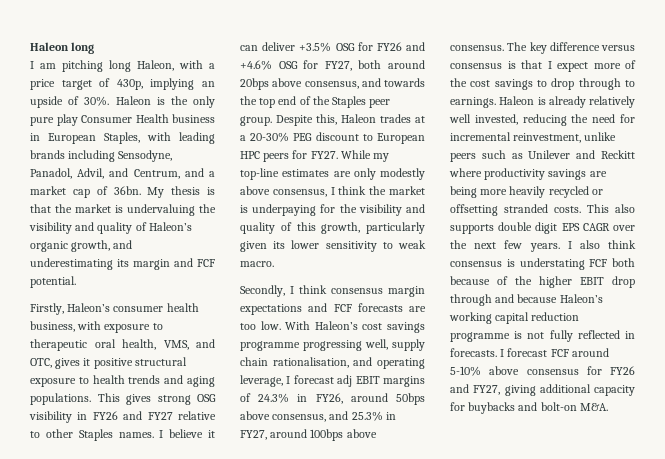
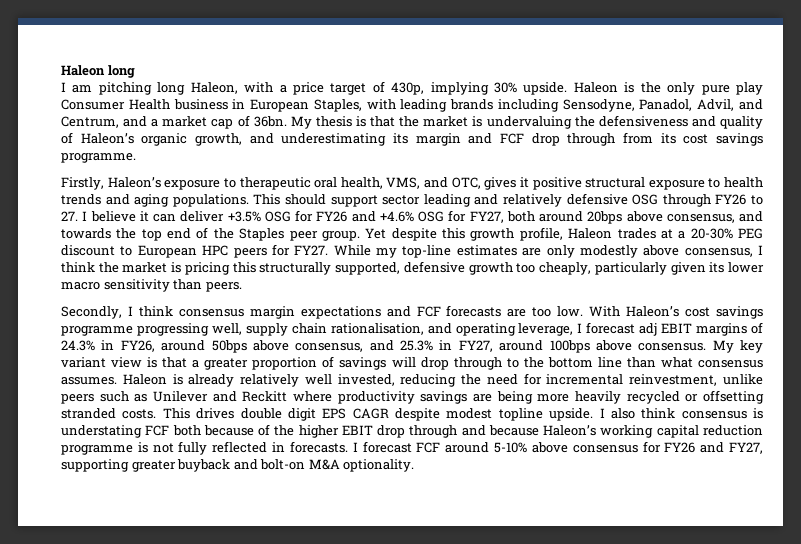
[201,81,215,87] [30,96,110,108] an upside of 30%. -> [494,82,568,95] 30% upside.
[29,222,72,234] visibility -> [598,115,688,127] defensiveness
[30,276,76,288] [30,303,199,315] [30,321,102,332] potential. // Firstly, Haleon’s consumer health business, with -> [531,132,763,146] [61,153,136,163] [61,177,161,190] drop through from its cost savings programme. // Firstly, Haleon’s
[126,394,216,405] [29,411,216,423] [30,429,154,441] gives strong OSG visibility in FY26 and FY27 relative to other Staples names. -> [285,193,764,207] [61,211,78,221] should support sector leading and relatively defensive OSG through FY26 to 27.
[276,114,337,126] Despite this, -> [365,227,563,241] Yet despite this growth profile,
[252,204,425,216] [240,222,425,234] [240,240,426,252] [240,261,274,267] underpaying for the visibility and quality of this growth, particularly given its lower sensitivity to weak macro. -> [184,261,765,275] [61,279,242,292] pricing this structurally supported, defensive growth too cheaply, particularly given its lower macro sensitivity than peers.
[507,42,635,54] [450,60,636,72] [450,78,635,90] [450,97,496,108] The key difference versus consensus is that I expect more of the cost savings to drop through to earnings. -> [712,340,763,353] [61,356,763,370] [61,377,117,385] My key variant view is that a greater proportion of savings will drop through to the bottom line than what consensus assumes.
[615,204,635,213] [450,224,494,234] also supports -> [196,408,235,419] drives
[613,225,635,231] [450,240,560,252] over the next few years. -> [395,408,594,421] despite modest topline upside.
[504,384,635,396] [450,402,608,414] giving additional capacity for buybacks and bolt-on M&A. -> [61,459,415,472] supporting greater buyback and bolt-on M&A optionality.

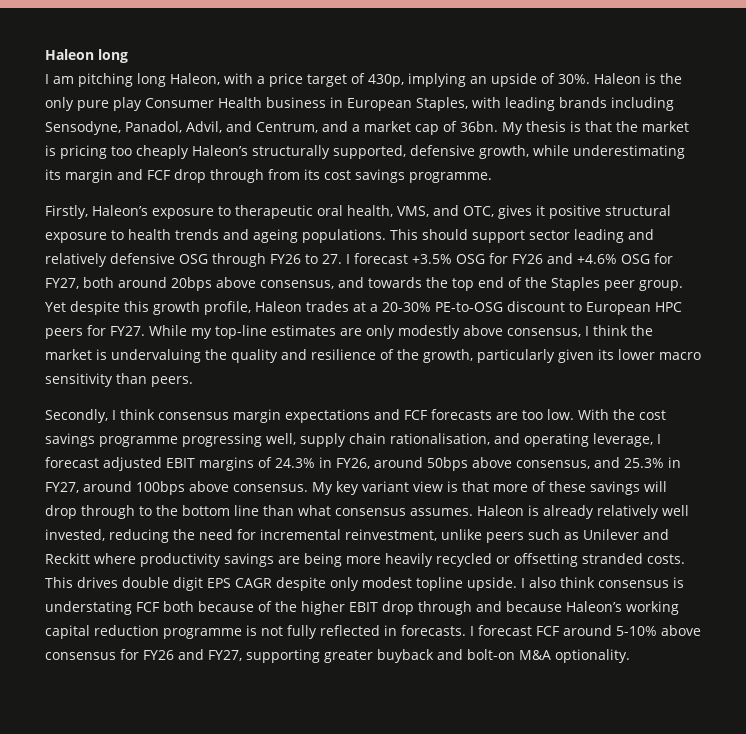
[494,82,568,95] 30% upside. -> [470,73,590,87] an upside of 30%.
[486,115,763,129] [61,132,274,146] undervaluing the defensiveness and quality of Haleon’s organic growth, and -> [60,145,569,159] pricing too cheaply Haleon’s structurally supported, defensive growth, while
[134,194,170,207] aging -> [253,229,298,243] ageing
[90,211,225,222] believe it can deliver -> [354,253,408,264] forecast
[737,228,763,239] PEG -> [435,302,503,312] PE-to-OSG
[184,261,592,275] pricing this structurally supported, defensive growth too cheaply, -> [111,349,473,363] undervaluing the quality and resilience of the growth,
[626,306,680,317] Haleon’s -> [613,409,635,420] the
[639,323,658,336] adj -> [103,457,162,471] adjusted
[192,356,335,370] a greater proportion of -> [493,481,586,492] more of these
(440, 414) none -> [330,577,359,591] only

